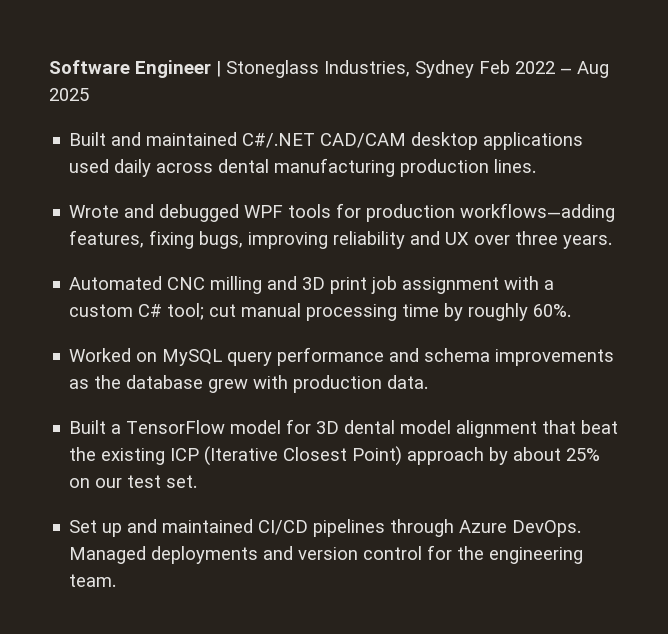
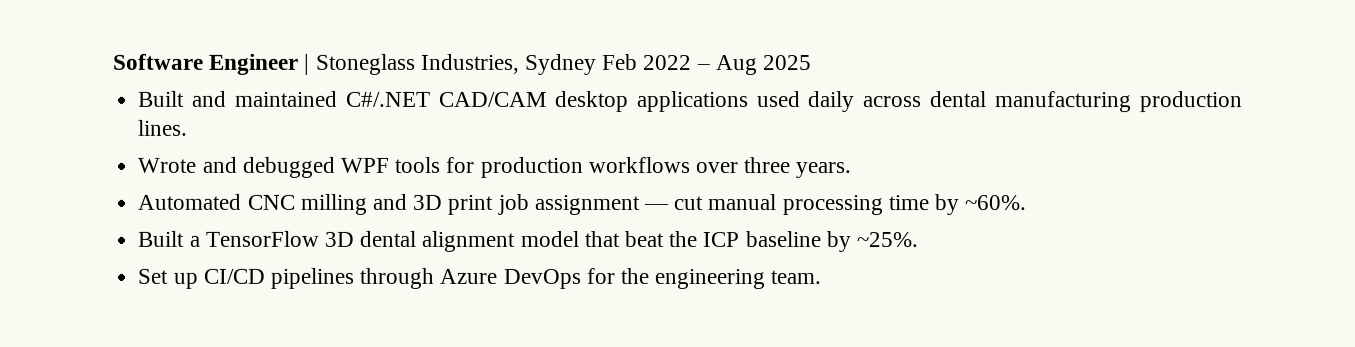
[460,203,616,222] [69,230,470,249] workflows—adding features, fixing bugs, improving reliability and UX -> [588,156,691,174] workflows
[504,276,555,290] [69,303,205,320] with a custom C# tool; -> [642,203,669,210] —
[468,303,572,321] [69,347,615,366] [69,375,429,393] [69,419,619,438] [69,446,601,466] [69,475,198,488] roughly 60%. // Worked on MySQL query performance and schema improvements as the database grew with production data. // Built a TensorFlow model for 3D dental model alignment that beat the existing ICP (Iterative Closest Point) approach by about 25% on our test set. -> [964,195,1027,211] [137,230,919,253] ~60%. // Built a TensorFlow 3D dental alignment model that beat the ICP baseline by ~25%.
[127,519,254,533] and maintained -> (198, 280) none
[512,520,582,537] [69,546,423,564] DevOps. Managed deployments and version control -> [502,268,581,289] DevOps

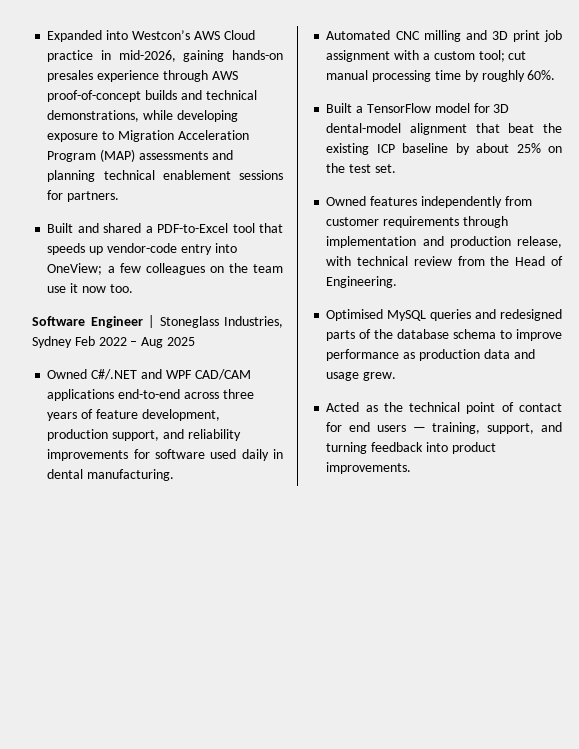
(113, 61) none -> [47,30,255,42] [47,50,283,62] [47,70,238,82] [47,90,257,102] [47,110,238,122] [47,130,249,142] [47,149,233,162] [47,170,283,182] [47,190,120,202] [47,223,283,233] [47,243,237,255] [47,263,283,275] [47,283,133,293] Expanded into Westcon’s AWS Cloud practice in mid-2026, gaining hands-on presales experience through AWS proof-of-concept builds and technical demonstrations, while developing exposure to Migration Acceleration Program (MAP) assessments and planning technical enablement sessions for partners. // Built and shared a PDF-to-Excel tool that speeds up vendor-code entry into OneView; a few colleagues on the team use it now too. //
[138,90,1243,113] [138,119,189,136] [138,156,853,179] Built and maintained C#/.NET CAD/CAM desktop applications used daily across dental manufacturing production lines. // Wrote and debugged WPF tools for production workflows over three years. -> [47,369,251,380] [47,389,254,401] [47,409,220,421] [47,429,241,441] [47,449,283,461] [47,469,175,481] Owned C#/.NET and WPF CAD/CAM applications end-to-end across three years of feature development, production support, and reliability improvements for software used daily in dental manufacturing.
[642,203,669,210] — -> [394,50,505,62] with a custom tool;
[964,195,1027,211] ~60%. -> [481,70,556,82] roughly 60%.
[323,230,579,252] 3D dental alignment model -> [434,103,510,113] [326,123,468,135] model for 3D dental-model alignment
(698, 239) none -> [326,143,370,155] existing
[856,232,919,248] [137,267,822,290] ~25%. // Set up CI/CD pipelines through Azure DevOps for the engineering team. -> [476,143,562,153] [326,163,396,173] [326,196,532,208] [326,216,508,228] [326,236,562,248] [326,256,563,266] [326,276,398,288] [326,309,562,321] [326,329,562,341] [326,349,535,361] [326,372,397,381] [326,402,562,414] [326,422,562,434] [326,442,496,454] [326,462,412,474] about 25% on the test set. // Owned features independently from customer requirements through implementation and production release, with technical review from the Head of Engineering. // Optimised MySQL queries and redesigned parts of the database schema to improve performance as production data and usage grew. // Acted as the technical point of contact for end users — training, support, and turning feedback into product improvements.

